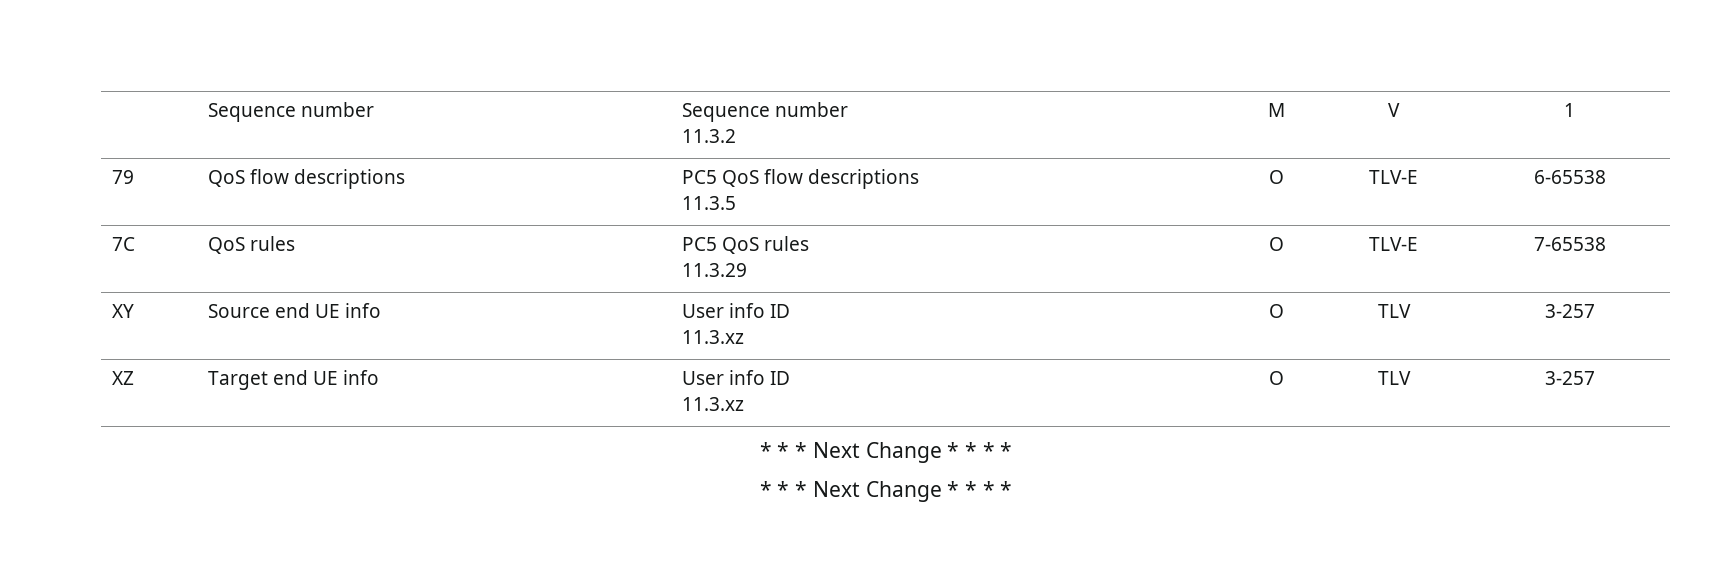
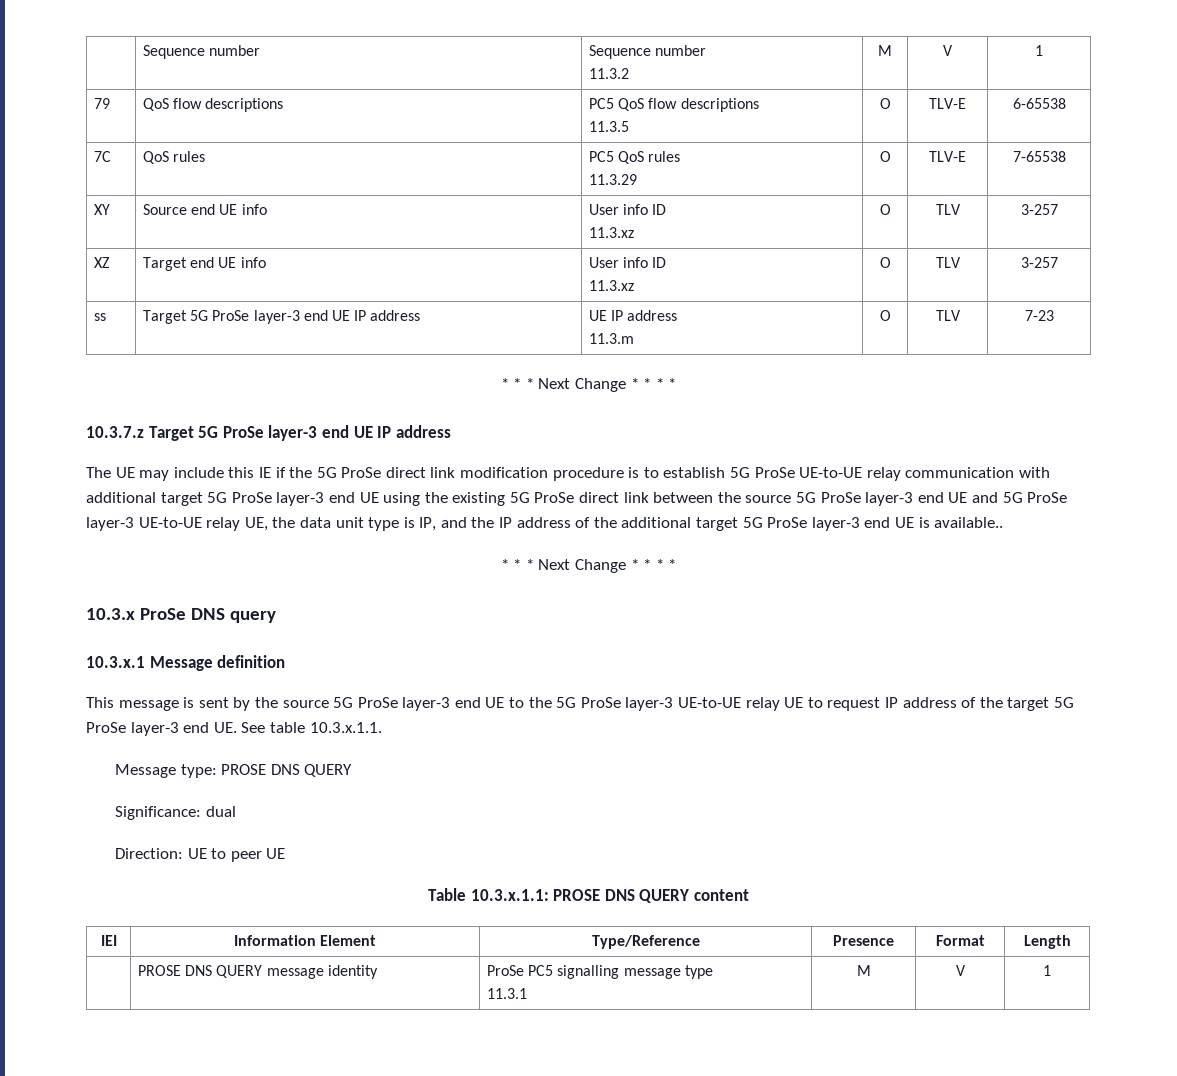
[759,442,1013,463] [759,481,1013,502] // * * * Next Change * * * * // * * * Next Change * * * * -> [93,313,106,321] [142,310,421,324] [588,310,678,321] [588,333,634,344] [879,310,891,321] [935,310,961,321] [1024,310,1054,321] [500,378,677,392] [86,425,451,441] [86,467,1050,481] [86,492,1068,506] [86,517,1004,531] [500,559,677,573] [86,608,276,623] [86,655,286,671] [86,697,1074,711] [86,722,382,736] [115,764,353,778] [115,806,236,820] [115,848,286,862] [428,888,749,903] [100,935,117,946] [233,935,377,946] [591,935,700,949] [833,935,894,946] [935,935,985,946] [1023,935,1071,949] [137,965,378,979] [486,965,713,979] [486,988,527,999] [856,965,871,976] [955,965,966,976] [1043,965,1051,976] // ss | Target 5G ProSe layer-3 end UE IP address | UE IP address // 11.3.m | O | TLV | 7-23 // * * * Next Change * * * * // 10.3.7.z Target 5G ProSe layer-3 end UE IP address // The UE may include this IE if the 5G ProSe direct link modification procedure is to establish 5G ProSe UE-to-UE relay communication with additional target 5G ProSe layer-3 end UE using the existing 5G ProSe direct link between the source 5G ProSe layer-3 end UE and 5G ProSe layer-3 UE-to-UE relay UE, the data unit type is IP, and the IP address of the additional target 5G ProSe layer-3 end UE is available.. // * * * Next Change * * * * // 10.3.x ProSe DNS query // 10.3.x.1 Message definition // This message is sent by the source 5G ProSe layer-3 end UE to the 5G ProSe layer-3 UE-to-UE relay UE to request IP address of the target 5G ProSe layer-3 end UE. See table 10.3.x.1.1. // Message type: PROSE DNS QUERY // Significance: dual // Direction: UE to peer UE // Table 10.3.x.1.1: PROSE DNS QUERY content // IEI | Information Element | Type/Reference | Presence | Format | Length // | PROSE DNS QUERY message identity | ProSe PC5 signalling message type // 11.3.1 | M | V | 1

